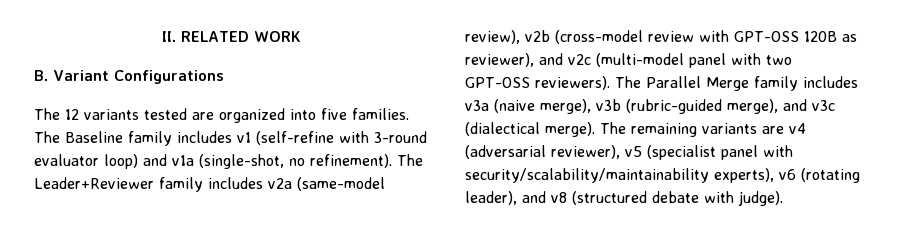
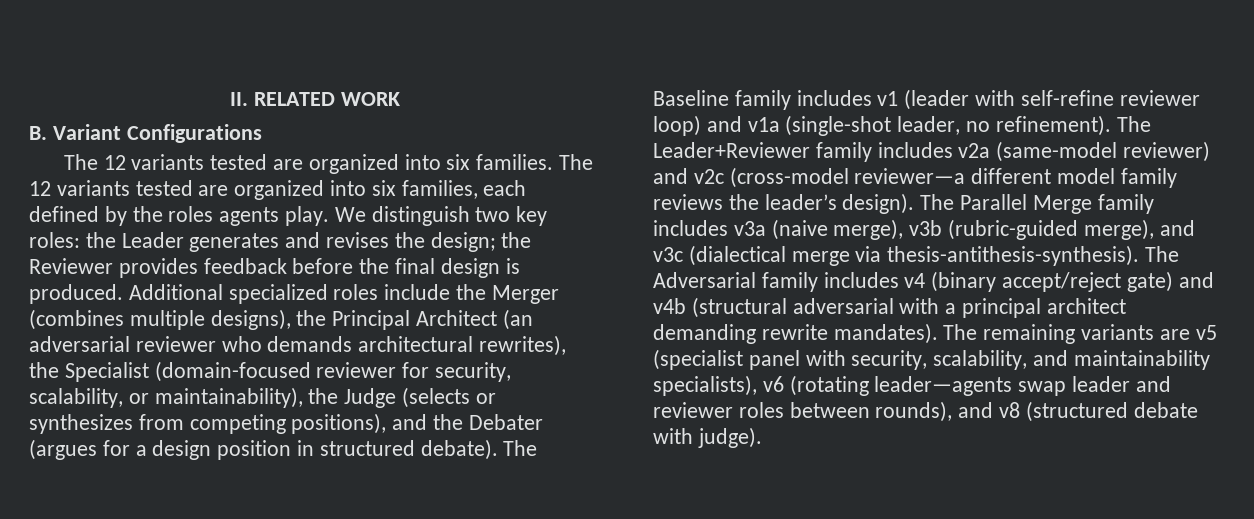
[321,108,347,120] five -> [446,154,471,170] six
[65,131,427,146] [34,154,99,166] Baseline family includes v1 (self-refine with 3-round evaluator -> [29,180,527,200] [29,206,548,226] [29,232,532,252] [29,258,520,278] [29,284,559,304] [29,309,533,330] [29,335,567,356] [29,361,512,382] [29,387,496,408] [29,413,543,434] [29,439,538,460] [653,89,1200,110] 12 variants tested are organized into six families, each defined by the roles agents play. We distinguish two key roles: the Leader generates and revises the design; the Reviewer provides feedback before the final design is produced. Additional specialized roles include the Merger (combines multiple designs), the Principal Architect (an adversarial reviewer who demands architectural rewrites), the Specialist (domain-focused reviewer for security, scalability, or maintainability), the Judge (selects or synthesizes from competing positions), and the Debater (argues for a design position in structured debate). The Baseline family includes v1 (leader with self-refine reviewer
[199,154,284,169] (single-shot, -> [785,115,961,136] (single-shot leader,
[465,30,857,44] [465,53,792,68] [465,76,610,90] review), v2b (cross-model review with GPT-OSS 120B as reviewer), and v2c (multi-model panel with two GPT-OSS reviewers). -> [1123,141,1211,162] [653,167,1177,188] [653,193,915,214] reviewer) and v2c (cross-model reviewer—a different model family reviews the leader’s design).
[545,122,595,137] merge). -> [791,245,1180,266] [653,271,1214,292] [653,297,1126,318] [653,323,938,344] merge via thesis-antithesis-synthesis). The Adversarial family includes v4 (binary accept/reject gate) and v4b (structural adversarial with a principal architect demanding rewrite mandates).
[789,123,806,134] [465,145,620,159] v4 (adversarial reviewer), -> (1190, 334) none
[465,168,860,183] [465,191,517,205] security/scalability/maintainability experts), v6 (rotating leader), -> [851,350,1210,370] [653,375,1171,396] [653,401,953,422] security, scalability, and maintainability specialists), v6 (rotating leader—agents swap leader and reviewer roles between rounds),

